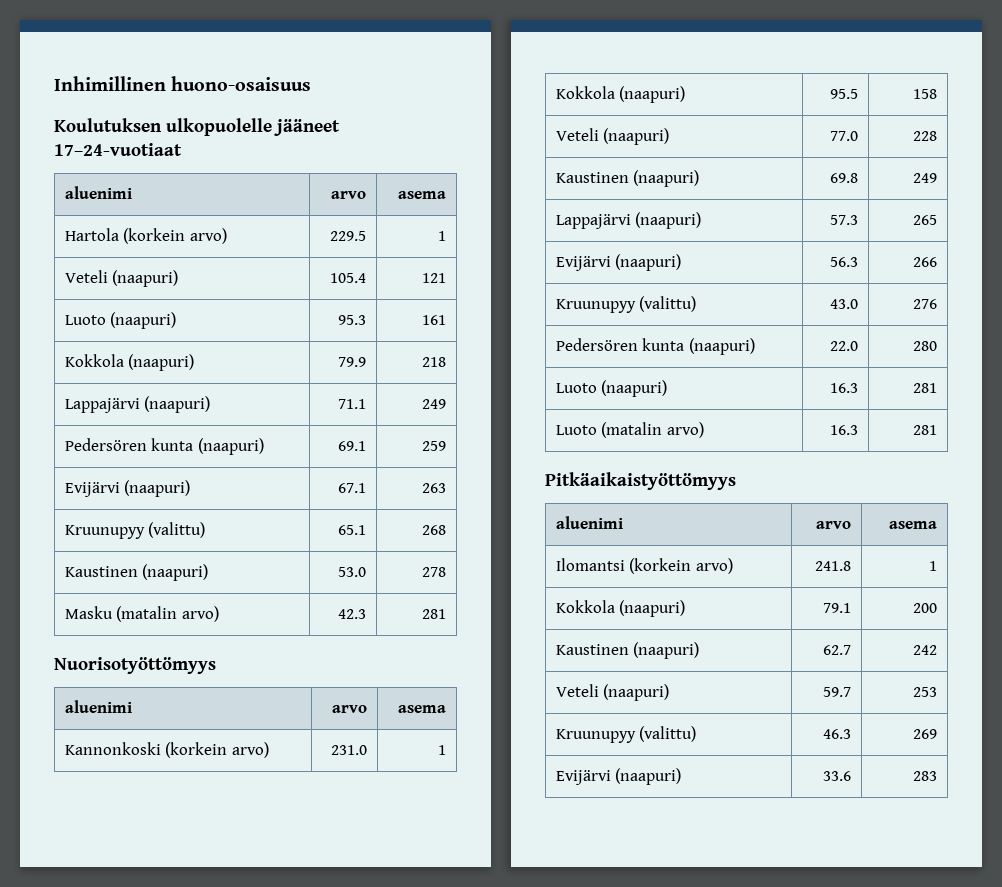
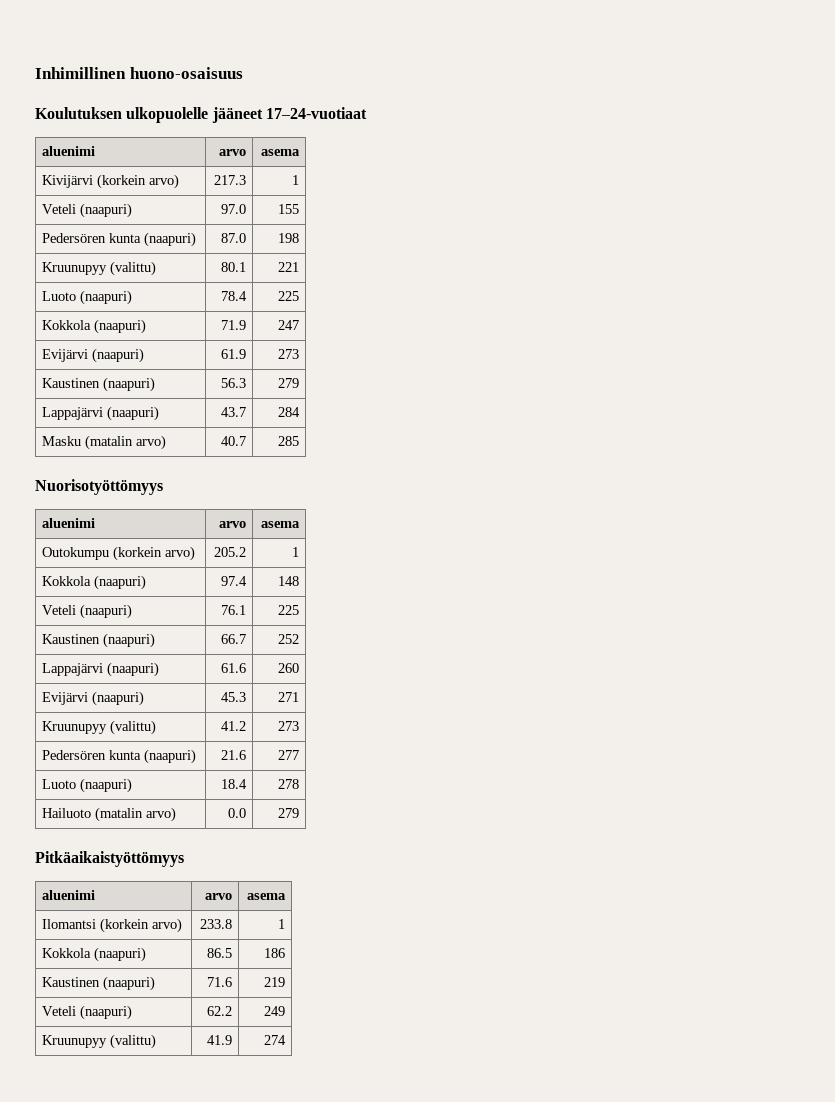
[64,228,227,244] [330,231,367,241] Hartola (korkein arvo) | 229.5 -> [41,174,179,189] [214,175,247,185] Kivijärvi (korkein arvo) | 217.3
[330,273,367,283] [422,273,447,283] [64,312,177,329] [338,315,367,325] [422,315,447,325] [64,354,195,371] [338,357,367,367] [422,357,447,367] [64,396,211,413] [338,399,367,409] [422,399,447,409] [64,438,264,455] [338,441,367,451] [422,441,447,451] [64,480,191,497] [338,483,367,493] [422,483,447,493] [64,522,206,539] [338,525,367,535] [422,525,447,535] [64,564,209,581] [338,567,367,577] [422,567,447,577] 105.4 | 121 // Luoto (naapuri) | 95.3 | 161 // Kokkola (naapuri) | 79.9 | 218 // Lappajärvi (naapuri) | 71.1 | 249 // Pedersören kunta (naapuri) | 69.1 | 259 // Evijärvi (naapuri) | 67.1 | 263 // Kruunupyy (valittu) | 65.1 | 268 // Kaustinen (naapuri) | 53.0 | 278 -> [221,204,247,214] [278,204,300,214] [41,232,196,247] [221,233,247,243] [278,233,300,243] [41,261,156,276] [221,262,247,272] [278,262,300,272] [41,290,132,305] [221,291,248,301] [278,291,300,301] [41,319,146,334] [221,320,247,330] [278,320,300,330] [41,348,144,363] [221,349,247,359] [278,349,300,359] [41,377,155,392] [221,378,247,388] [278,378,300,388] [41,406,159,421] [221,407,247,417] [278,407,301,417] 97.0 | 155 // Pedersören kunta (naapuri) | 87.0 | 198 // Kruunupyy (valittu) | 80.1 | 221 // Luoto (naapuri) | 78.4 | 225 // Kokkola (naapuri) | 71.9 | 247 // Evijärvi (naapuri) | 61.9 | 273 // Kaustinen (naapuri) | 56.3 | 279 // Lappajärvi (naapuri) | 43.7 | 284
[338,609,367,619] [422,609,447,619] 42.3 | 281 -> [221,436,247,446] [278,436,300,446] 40.7 | 285
[64,742,269,758] [331,745,368,755] [438,745,447,755] [555,86,686,103] [830,89,859,99] [913,89,938,99] [555,128,670,145] [830,131,859,141] [913,131,938,141] [555,170,700,187] [830,173,859,183] [913,173,938,183] [555,212,702,229] [830,215,859,225] [913,215,938,225] [555,254,682,271] [830,257,859,267] [913,257,938,267] [555,296,697,313] [830,299,859,309] [913,299,938,309] [555,338,755,355] [830,341,859,351] [913,341,938,351] [555,380,668,397] [830,383,859,393] [913,383,938,393] [555,422,704,438] [830,425,859,435] [913,425,938,435] Kannonkoski (korkein arvo) | 231.0 | 1 // Kokkola (naapuri) | 95.5 | 158 // Veteli (naapuri) | 77.0 | 228 // Kaustinen (naapuri) | 69.8 | 249 // Lappajärvi (naapuri) | 57.3 | 265 // Evijärvi (naapuri) | 56.3 | 266 // Kruunupyy (valittu) | 43.0 | 276 // Pedersören kunta (naapuri) | 22.0 | 280 // Luoto (naapuri) | 16.3 | 281 // Luoto (matalin arvo) | 16.3 | 281 -> [41,546,195,561] [214,547,247,557] [292,547,300,557] [41,575,146,590] [221,576,248,586] [278,576,300,586] [41,604,132,619] [221,605,247,615] [278,605,300,615] [41,633,155,648] [221,634,247,644] [278,634,300,644] [41,662,159,677] [221,663,247,673] [278,663,300,673] [41,691,144,706] [221,692,247,702] [278,692,300,702] [41,720,156,735] [221,721,247,731] [278,721,300,731] [41,749,196,764] [221,750,247,760] [278,750,300,760] [41,778,132,793] [221,779,248,789] [278,779,300,789] [41,807,176,822] [228,808,247,818] [278,808,300,818] Outokumpu (korkein arvo) | 205.2 | 1 // Kokkola (naapuri) | 97.4 | 148 // Veteli (naapuri) | 76.1 | 225 // Kaustinen (naapuri) | 66.7 | 252 // Lappajärvi (naapuri) | 61.6 | 260 // Evijärvi (naapuri) | 45.3 | 271 // Kruunupyy (valittu) | 41.2 | 273 // Pedersören kunta (naapuri) | 21.6 | 277 // Luoto (naapuri) | 18.4 | 278 // Hailuoto (matalin arvo) | 0.0 | 279
[815,561,852,571] [929,561,938,571] [555,600,686,617] [823,603,852,613] [913,603,938,613] [555,642,700,659] [823,645,852,655] [913,645,938,655] [555,684,670,701] [823,687,852,697] [913,687,938,697] [555,726,697,743] [823,729,852,739] [913,729,938,739] [555,768,682,785] [823,771,852,781] [913,771,938,781] 241.8 | 1 // Kokkola (naapuri) | 79.1 | 200 // Kaustinen (naapuri) | 62.7 | 242 // Veteli (naapuri) | 59.7 | 253 // Kruunupyy (valittu) | 46.3 | 269 // Evijärvi (naapuri) | 33.6 | 283 -> [200,919,233,929] [278,919,286,929] [41,947,146,962] [207,948,233,958] [264,948,286,958] [41,976,155,991] [207,977,233,987] [264,977,286,987] [41,1005,132,1020] [207,1006,233,1016] [264,1006,286,1016] [41,1034,156,1049] [207,1035,233,1045] [264,1035,287,1045] 233.8 | 1 // Kokkola (naapuri) | 86.5 | 186 // Kaustinen (naapuri) | 71.6 | 219 // Veteli (naapuri) | 62.2 | 249 // Kruunupyy (valittu) | 41.9 | 274

